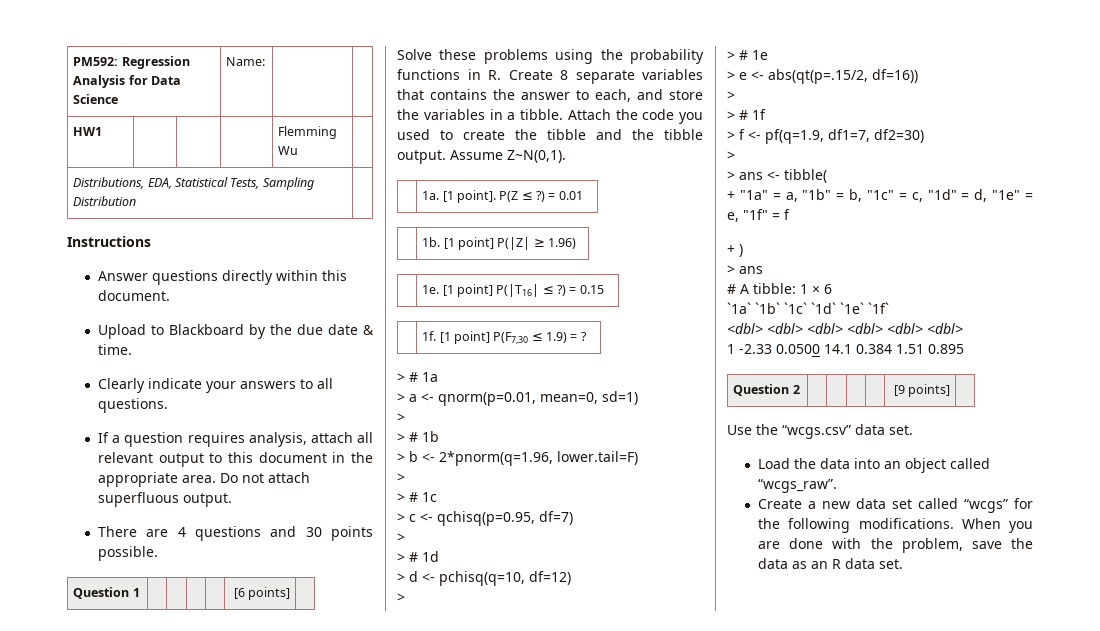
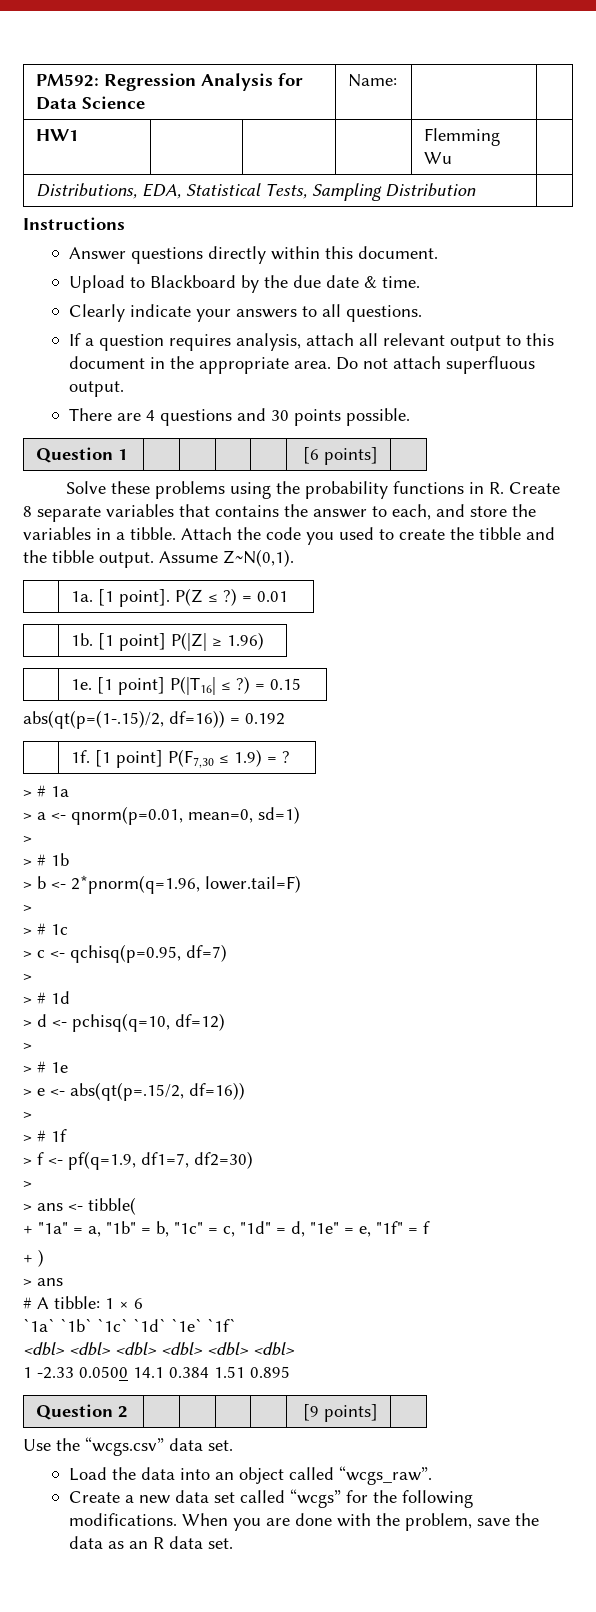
(604, 289) none -> [23,710,285,729] // abs(qt(p=(1-.15)/2, df=16)) = 0.192

